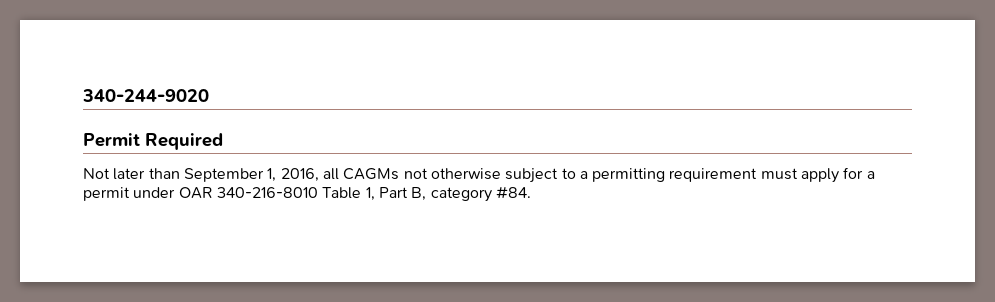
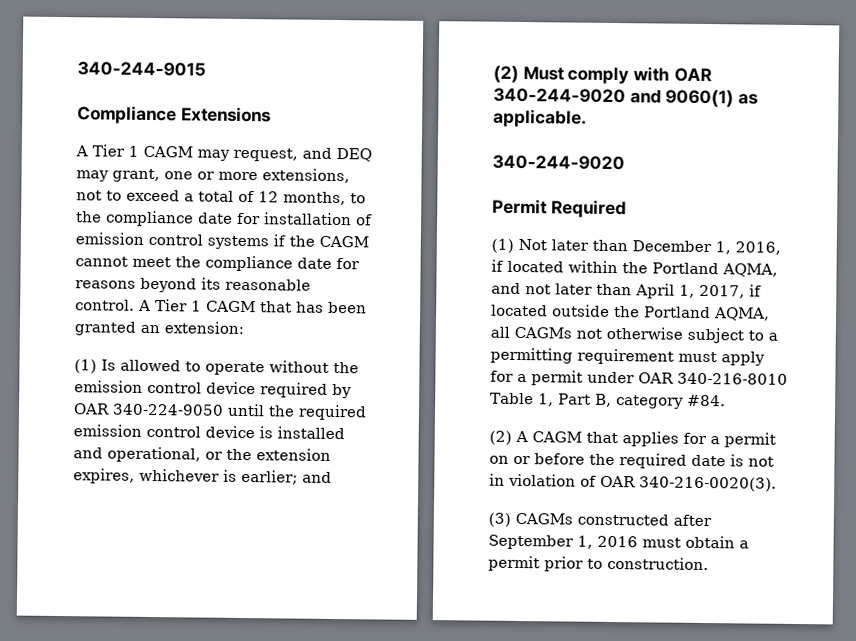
(82, 95) none -> [77,61,206,77] [77,105,271,125] [75,144,372,162] [76,168,350,184] [76,189,366,206] [76,210,373,227] [75,232,369,250] [75,255,360,272] [75,277,311,293] [75,299,367,314] [74,321,244,336] [74,359,359,376] [74,380,352,399] [73,403,367,421] [73,424,345,440] [73,446,331,463] [73,468,332,485] [493,65,712,85] [493,87,759,108] [493,108,587,128] 340-244-9015 // Compliance Extensions // A Tier 1 CAGM may request, and DEQ may grant, one or more extensions, not to exceed a total of 12 months, to the compliance date for installation of emission control systems if the CAGM cannot meet the compliance date for reasons beyond its reasonable control. A Tier 1 CAGM that has been granted an extension: // (1) Is allowed to operate without the emission control device required by OAR 340-224-9050 until the required emission control device is installed and operational, or the extension expires, whichever is earlier; and // (2) Must comply with OAR 340-244-9020 and 9060(1) as applicable. //
(223, 141) none -> [491,238,514,253] (1)
[183,168,264,182] September -> [632,240,712,253] December
(319, 175) none -> [491,259,778,277] [491,282,762,299] [491,304,770,321] if located within the Portland AQMA, and not later than April 1, 2017, if located outside the Portland AQMA,
(531, 192) none -> [489,430,776,448] [489,453,774,469] [489,473,777,492] [488,512,712,527] [488,534,749,550] [488,555,709,572] // (2) A CAGM that applies for a permit on or before the required date is not in violation of OAR 340-216-0020(3). // (3) CAGMs constructed after September 1, 2016 must obtain a permit prior to construction.

